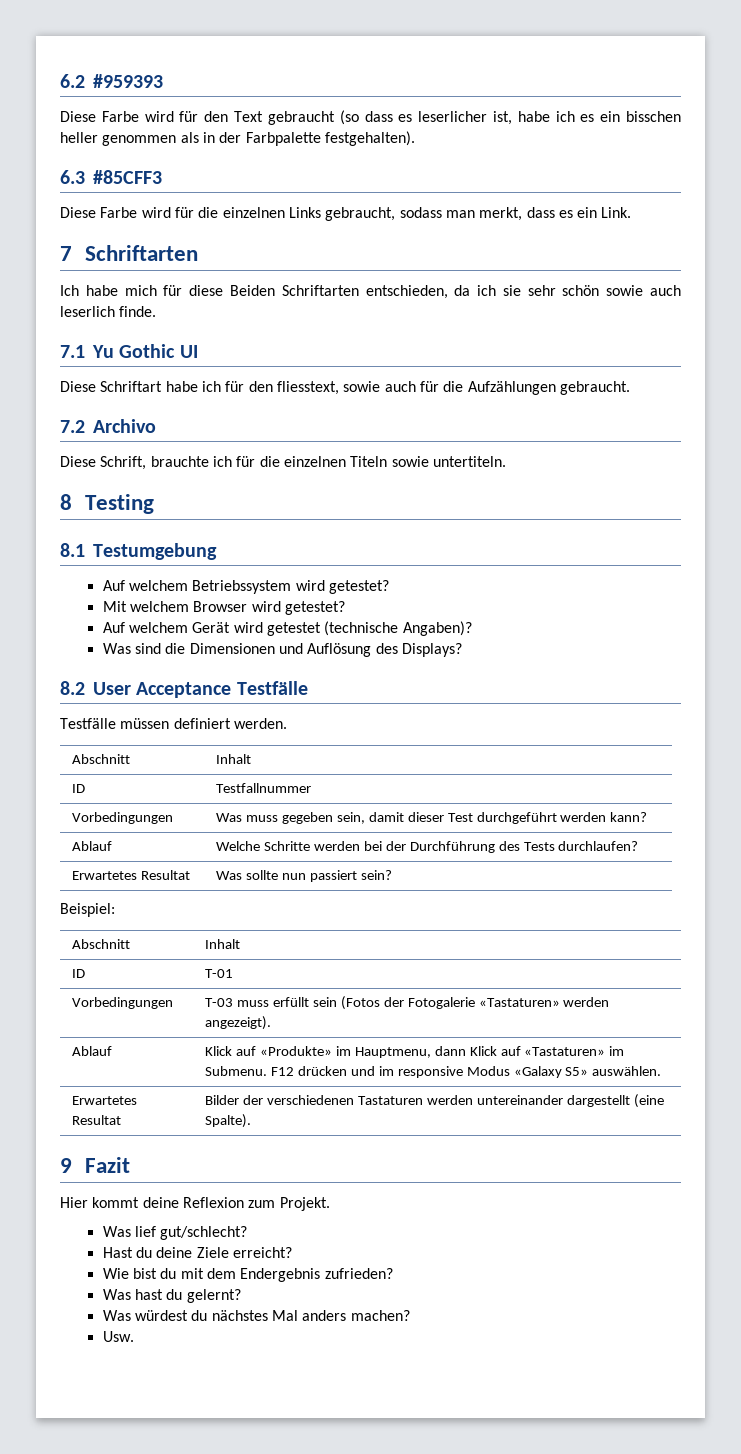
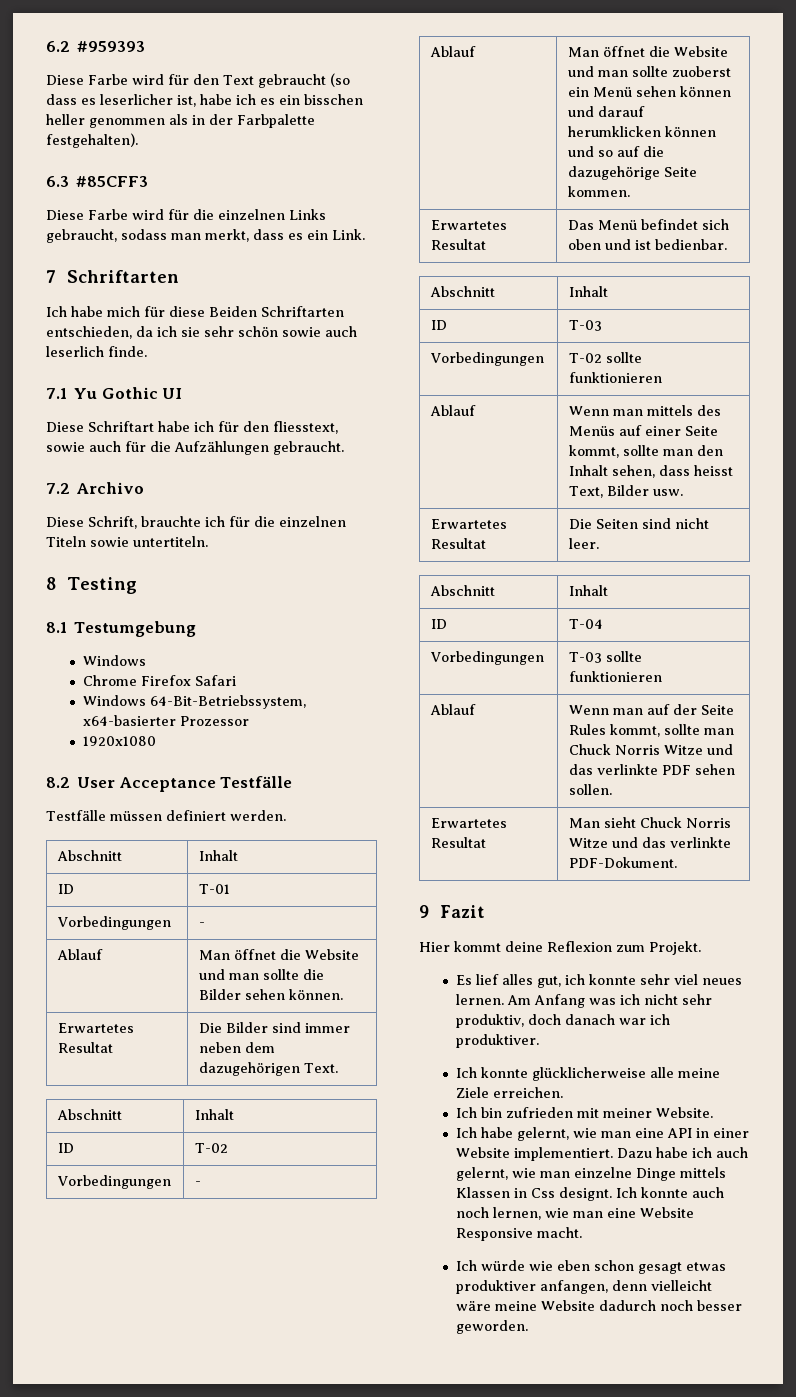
[102,580,390,594] [102,601,346,615] [102,621,472,636] [102,643,462,657] Auf welchem Betriebssystem wird getestet? // Mit welchem Browser wird getestet? // Auf welchem Gerät wird getestet (technische Angaben)? // Was sind die Dimensionen und Auflösung des Displays? -> [82,655,146,666] [82,675,236,686] [82,695,306,709] [82,715,249,726] [82,736,156,746] Windows // Chrome Firefox Safari // Windows 64-Bit-Betriebssystem, x64-basierter Prozessor // 1920x1080
[216,783,312,793] [72,812,174,824] [216,812,648,824] [72,841,113,851] [216,841,639,853] [72,870,191,880] [216,870,392,882] [60,903,115,917] [72,939,131,949] [205,939,241,949] [72,969,86,978] [205,969,234,978] [72,997,174,1009] [205,996,610,1010] [205,1016,272,1030] [72,1046,113,1056] [205,1046,625,1058] [205,1066,662,1078] [72,1096,138,1105] [72,1115,122,1125] [205,1094,664,1108] [205,1114,252,1128] Testfallnummer // Vorbedingungen | Was muss gegeben sein, damit dieser Test durchgeführt werden kann? // Ablauf | Welche Schritte werden bei der Durchführung des Tests durchlaufen? // Erwartetes Resultat | Was sollte nun passiert sein? // Beispiel: // Abschnitt | Inhalt // ID | T-01 // Vorbedingungen | T-03 muss erfüllt sein (Fotos der Fotogalerie «Tastaturen» werden angezeigt). // Ablauf | Klick auf «Produkte» im Hauptmenu, dann Klick auf «Tastaturen» im Submenu. F12 drücken und im responsive Modus «Galaxy S5» auswählen. // Erwartetes Resultat | Bilder der verschiedenen Tastaturen werden untereinander dargestellt (eine Spalte). -> [198,884,230,894] [56,916,171,930] [198,922,205,927] [56,949,103,960] [198,949,359,960] [198,969,324,980] [198,989,343,1000] [57,1023,134,1033] [57,1042,113,1053] [198,1022,350,1033] [198,1042,275,1053] [198,1062,338,1076] [56,1109,122,1120] [194,1109,234,1120] [57,1143,74,1153] [194,1143,228,1153] [56,1175,171,1189] [194,1181,201,1186] [429,46,476,57] [567,46,728,57] [567,66,731,77] [567,86,731,97] [567,106,645,117] [567,126,716,137] [567,146,664,157] [567,166,697,180] [567,186,630,197] [430,220,507,230] [430,239,486,250] [567,219,729,230] [567,239,727,250] [429,286,495,297] [568,286,608,297] [430,320,447,330] [568,320,602,331] [429,352,544,366] [568,352,642,363] [568,372,662,383] [429,405,476,416] [568,405,721,416] [568,425,718,436] [568,445,723,458] [568,465,733,478] [568,485,683,498] [430,519,507,529] [430,538,486,549] [568,518,709,529] [568,538,599,549] [429,585,495,596] [568,585,608,596] [430,619,447,629] [568,619,603,629] [429,651,544,665] [568,651,642,663] [568,671,662,682] [429,704,476,715] [568,704,734,715] [568,724,734,737] [568,744,733,755] [568,764,735,775] [568,784,612,795] [430,818,507,828] [430,837,486,848] [568,817,731,828] [568,837,731,848] [568,857,677,868] T-01 // Vorbedingungen | - // Ablauf | Man öffnet die Website und man sollte die Bilder sehen können. // Erwartetes Resultat | Die Bilder sind immer neben dem dazugehörigen Text. // Abschnitt | Inhalt // ID | T-02 // Vorbedingungen | - // Ablauf | Man öffnet die Website und man sollte zuoberst ein Menü sehen können und darauf herumklicken können und so auf die dazugehörige Seite kommen. // Erwartetes Resultat | Das Menü befindet sich oben und ist bedienbar. // Abschnitt | Inhalt // ID | T-03 // Vorbedingungen | T-02 sollte funktionieren // Ablauf | Wenn man mittels des Menüs auf einer Seite kommt, sollte man den Inhalt sehen, dass heisst Text, Bilder usw. // Erwartetes Resultat | Die Seiten sind nicht leer. // Abschnitt | Inhalt // ID | T-04 // Vorbedingungen | T-03 sollte funktionieren // Ablauf | Wenn man auf der Seite Rules kommt, sollte man Chuck Norris Witze und das verlinkte PDF sehen sollen. // Erwartetes Resultat | Man sieht Chuck Norris Witze und das verlinkte PDF-Dokument.
[102,1226,248,1240] [102,1247,293,1258] [102,1268,393,1282] [102,1289,241,1303] [102,1310,410,1321] [102,1331,134,1342] Was lief gut/schlecht? // Hast du deine Ziele erreicht? // Wie bist du mit dem Endergebnis zufrieden? // Was hast du gelernt? // Was würdest du nächstes Mal anders machen? // Usw. -> [455,974,742,988] [455,994,712,1008] [455,1014,670,1028] [455,1034,539,1048] [455,1067,720,1081] [455,1087,563,1098] [455,1107,713,1118] [455,1127,749,1141] [455,1147,748,1161] [455,1167,726,1181] [455,1187,724,1201] [455,1207,694,1220] [455,1227,582,1241] [455,1260,726,1274] [455,1280,712,1294] [455,1300,742,1311] [455,1320,528,1334] Es lief alles gut, ich konnte sehr viel neues lernen. Am Anfang was ich nicht sehr produktiv, doch danach war ich produktiver. // Ich konnte glücklicherweise alle meine Ziele erreichen. // Ich bin zufrieden mit meiner Website. // Ich habe gelernt, wie man eine API in einer Website implementiert. Dazu habe ich auch gelernt, wie man einzelne Dinge mittels Klassen in Css designt. Ich konnte auch noch lernen, wie man eine Website Responsive macht. // Ich würde wie eben schon gesagt etwas produktiver anfangen, denn vielleicht wäre meine Website dadurch noch besser geworden.

